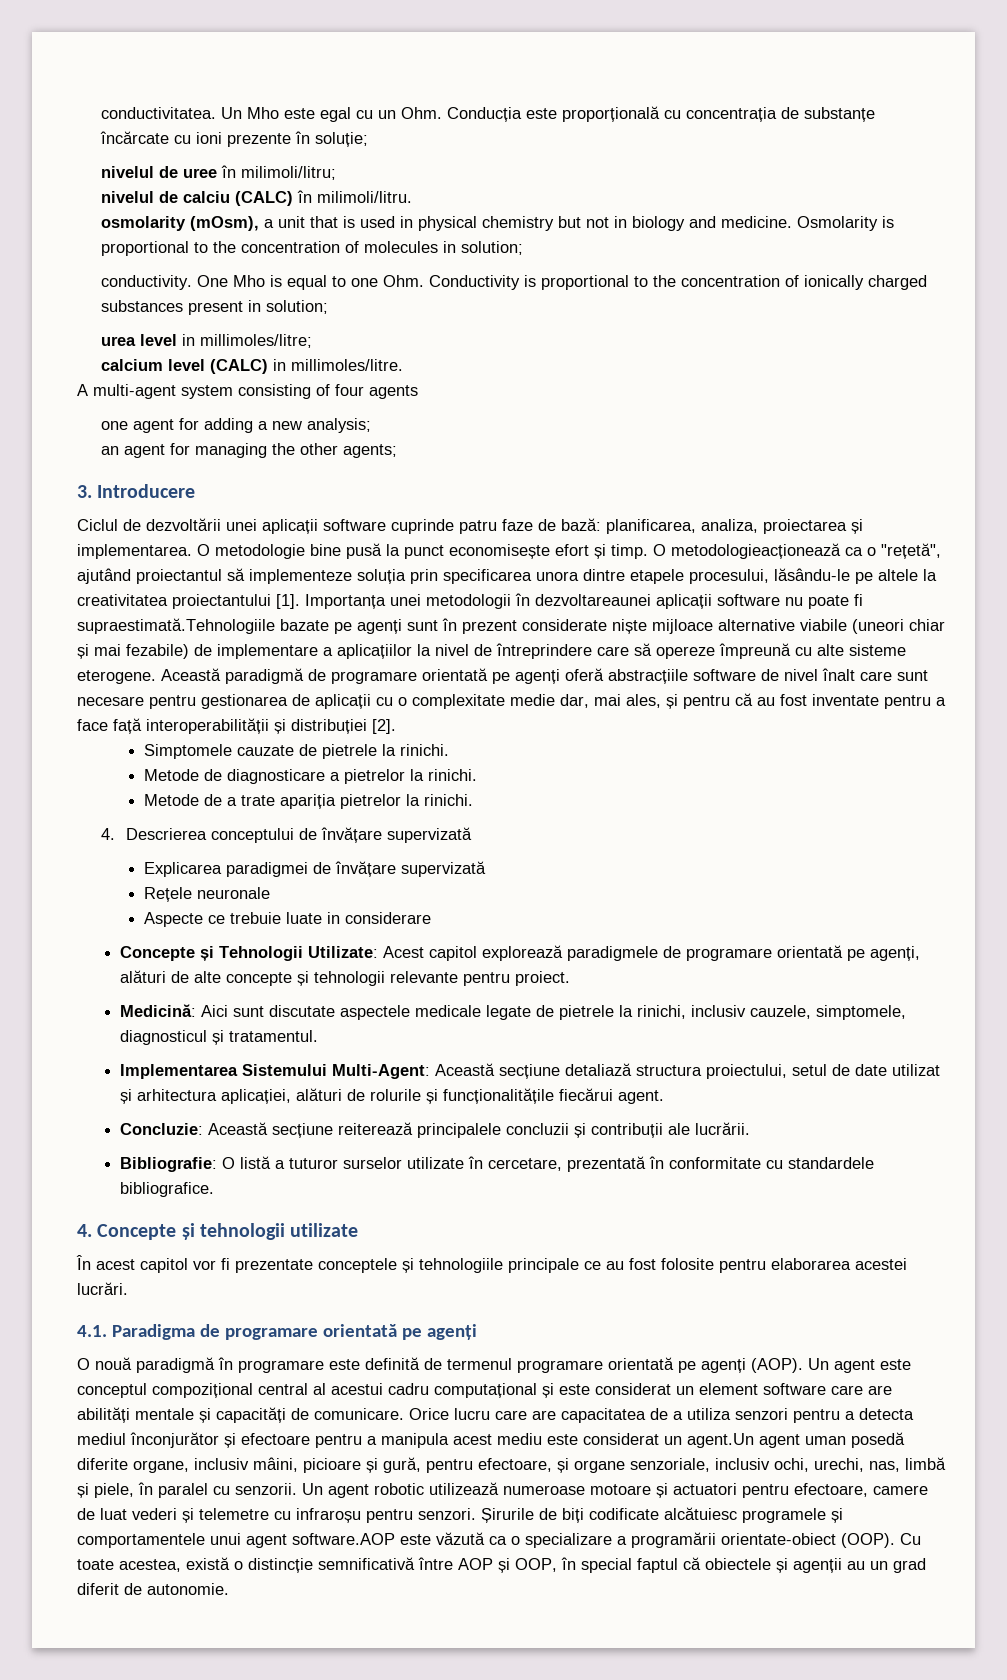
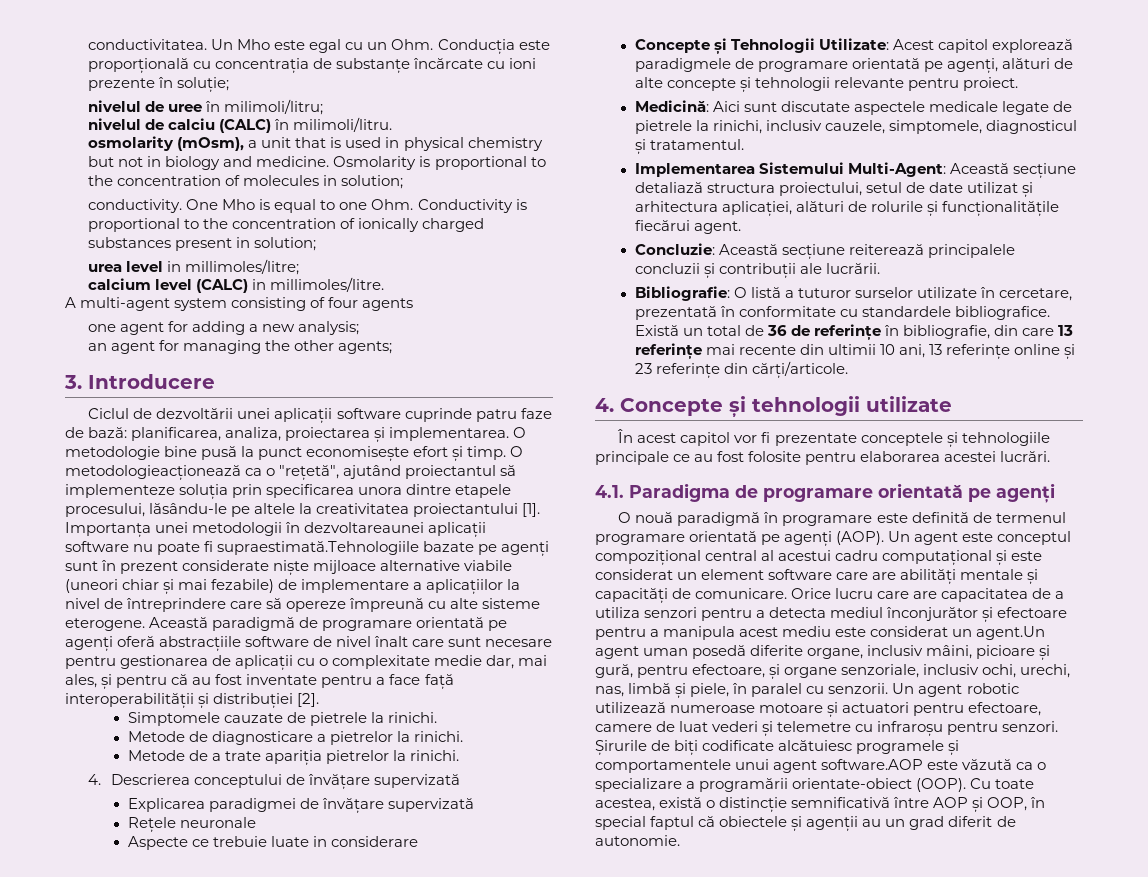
(214, 1189) none -> [634,324,1074,340] [634,343,1076,359] [634,361,848,378] Există un total de 36 de referințe în bibliografie, din care 13 referințe mai recente din ultimii 10 ani, 13 referințe online și 23 referințe din cărți/articole.

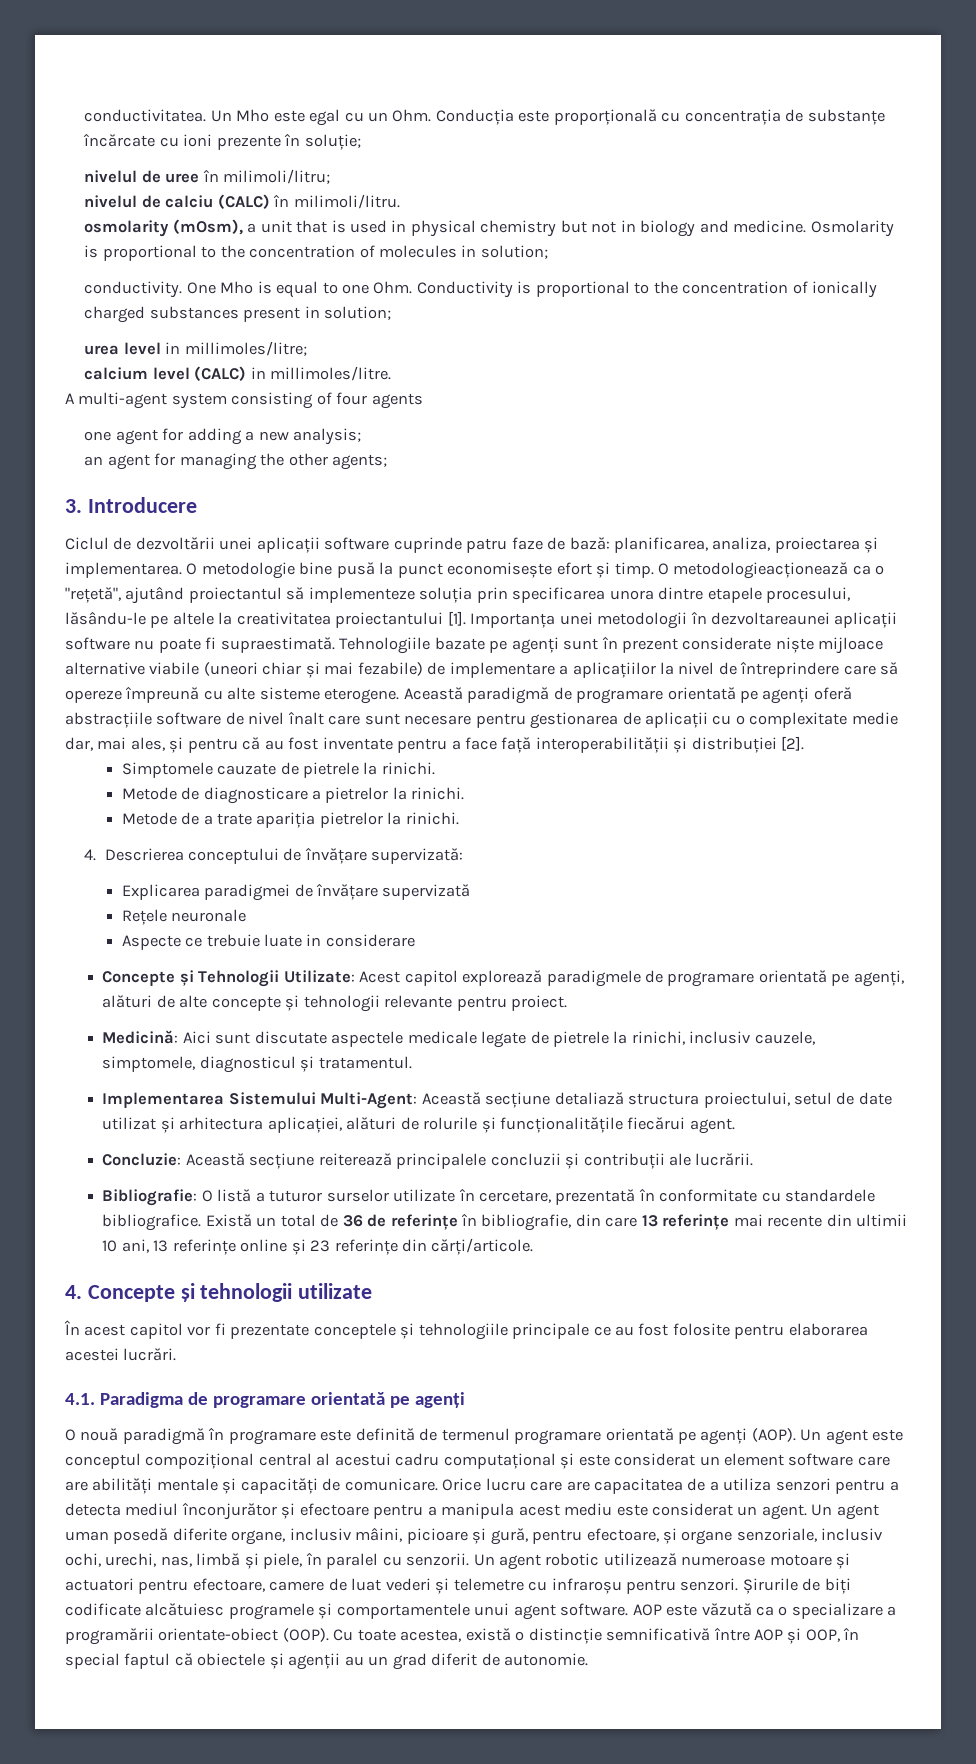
[217,541,420,555] supraestimată.Tehnologiile -> [220,637,431,654] supraestimată. Tehnologiile
[374,774,461,788] supervizată -> [371,848,464,864] supervizată:
[976,626,1046,640] agent.Un -> [761,1504,833,1520] agent. Un
[821,759,924,770] software.AOP -> [560,1603,662,1616] software. AOP

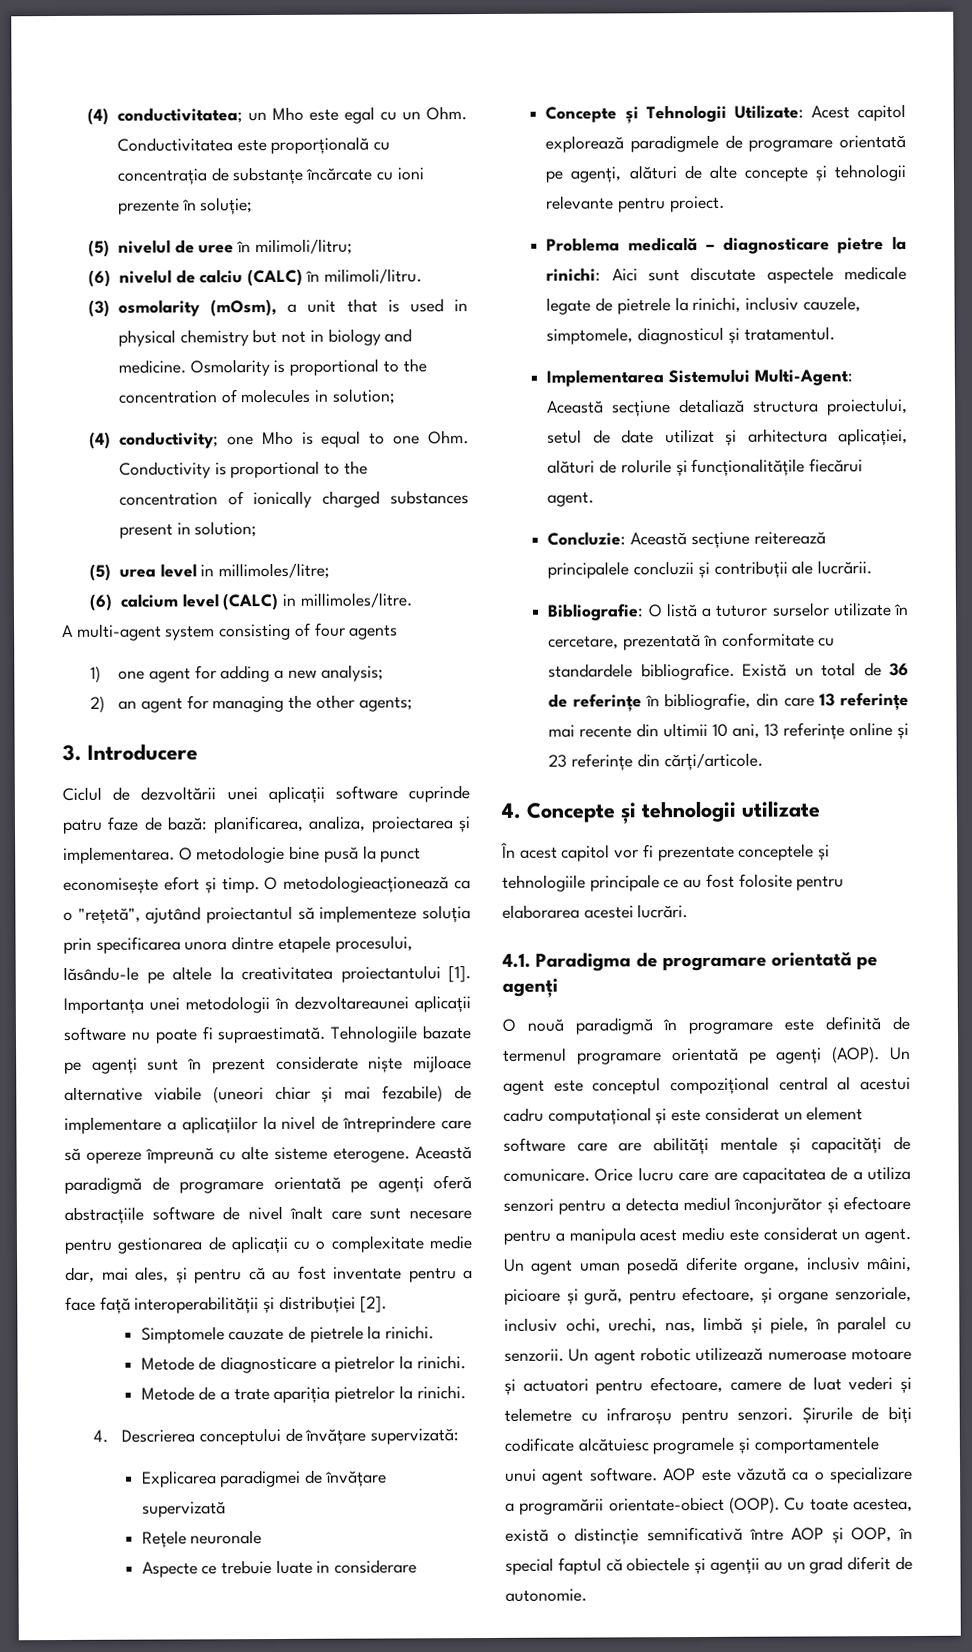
[84,109,232,122] conductivitatea. Un -> [87,107,267,125] (4) conductivitatea; un
[435,109,514,125] Conducția -> [116,137,233,152] Conductivitatea
(361, 142) none -> [88,239,111,257] (5)
(331, 176) none -> [88,269,112,287] (6)
(400, 201) none -> [88,299,111,317] (3)
[84,281,216,298] conductivity. One -> [89,431,254,449] (4) conductivity; one
(392, 313) none -> [89,563,112,581] (5)
(307, 348) none -> [89,593,113,611] (6)
(423, 401) none -> [90,665,102,683] 1)
(361, 436) none -> [90,695,106,713] 2)
[102,1030,179,1044] Medicină: -> [546,236,907,254] [546,267,602,282] Problema medicală – diagnosticare pietre la rinichi:

